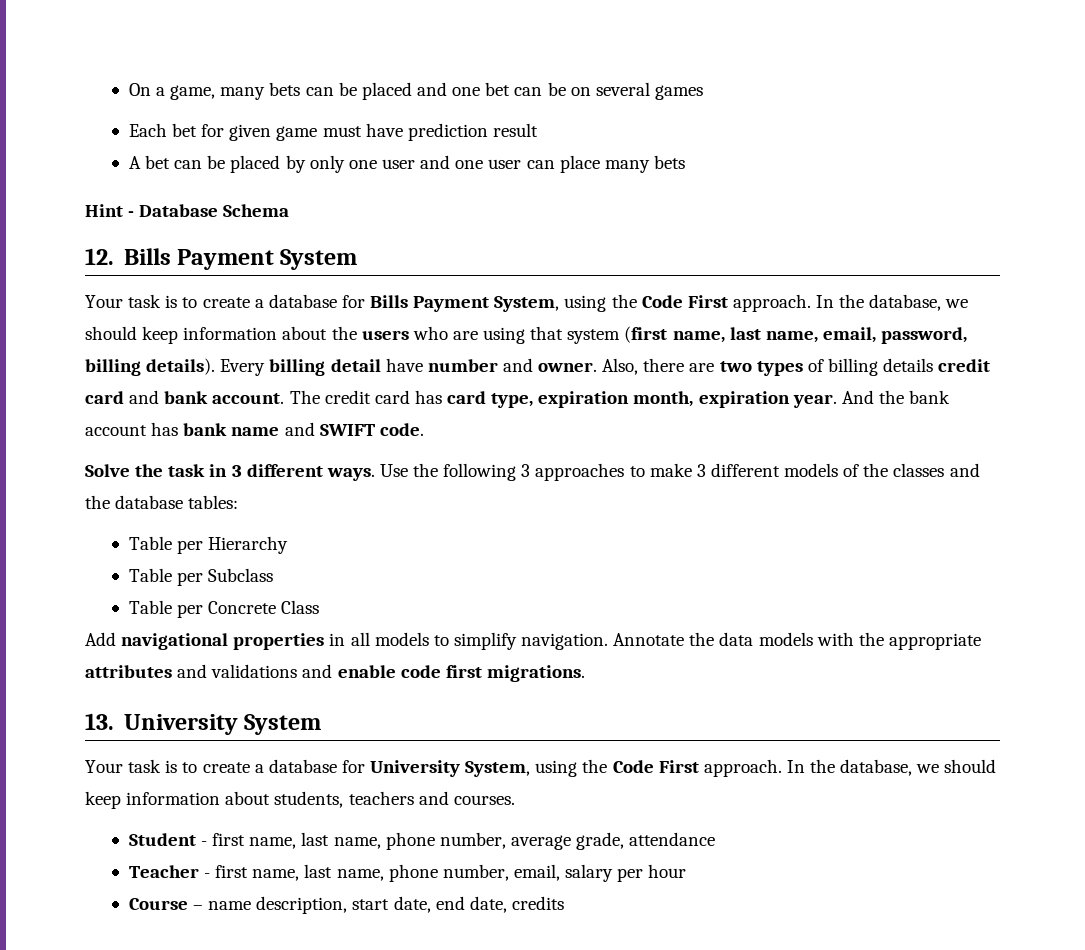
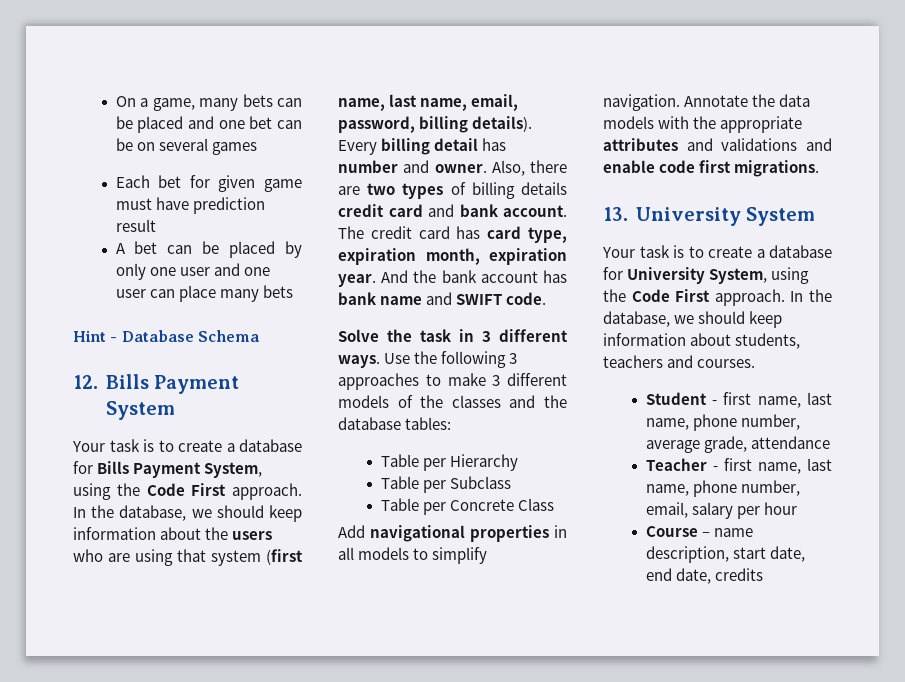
[385,358,423,372] have -> [482,138,507,151] has

